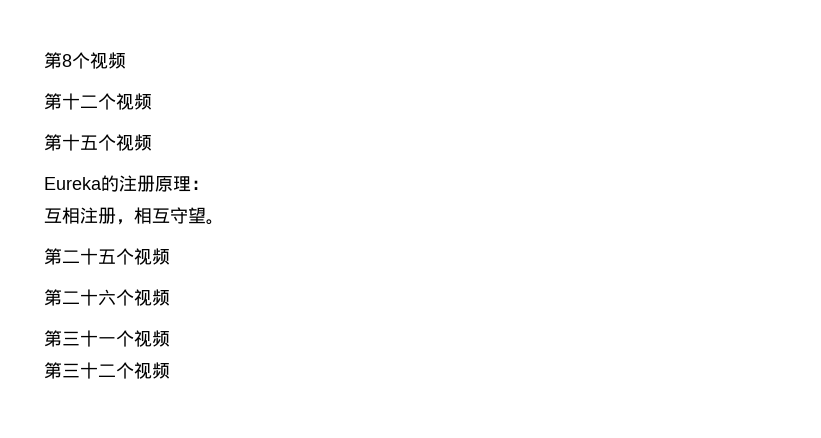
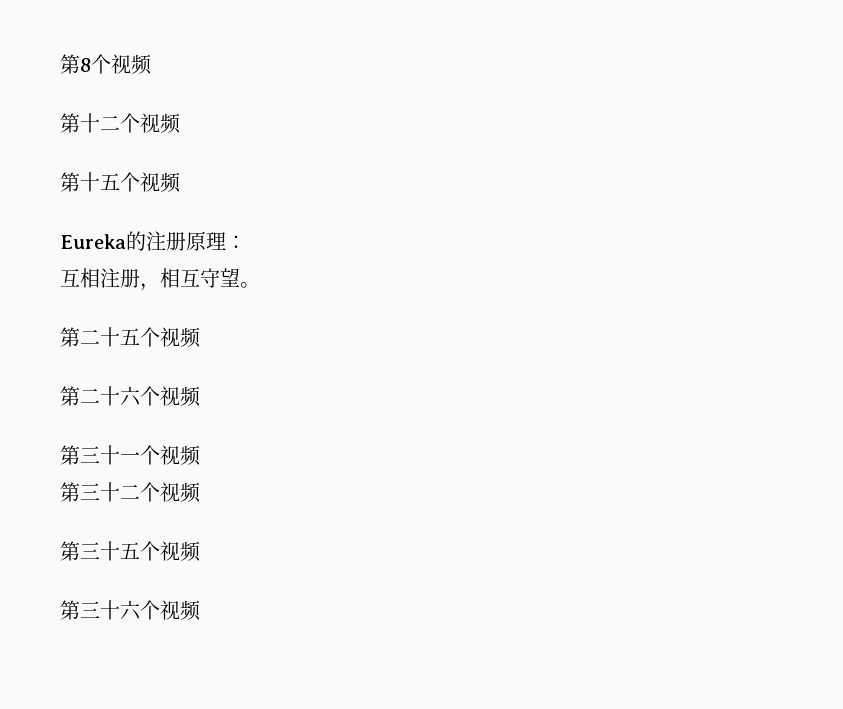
(170, 370) none -> [60,541,201,562] [60,600,201,621] // 第三十五个视频 // 第三十六个视频

